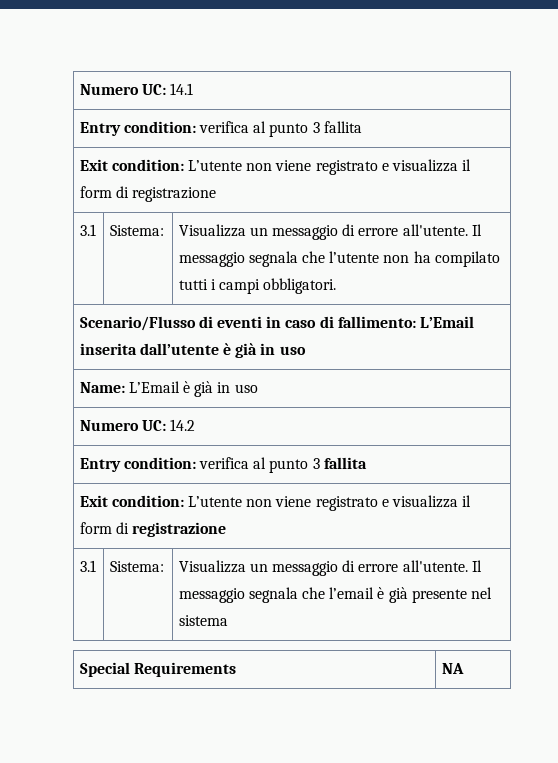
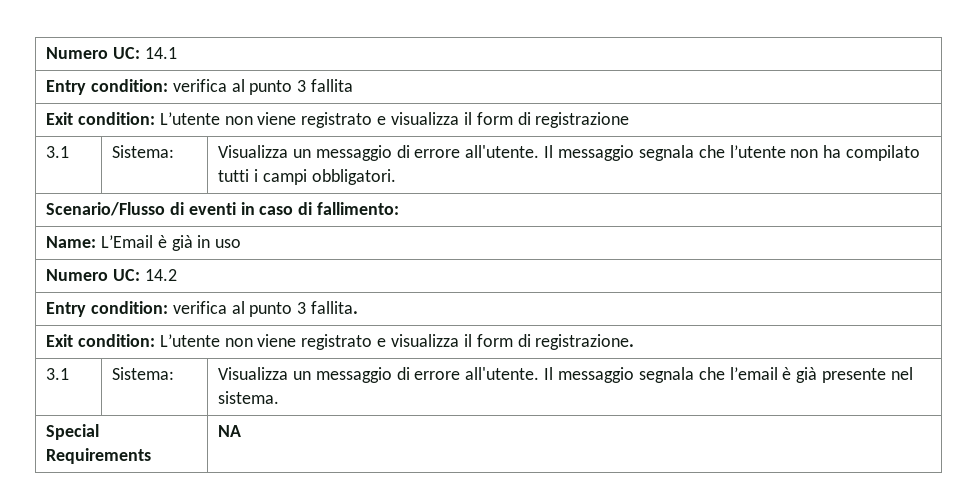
[420,316,475,328] [79,343,306,358] L’Email inserita dall’utente è già in uso -> (400, 208) none
[323,457,367,469] fallita -> [311,301,359,314] fallita.
[132,522,227,537] registrazione -> [535,334,635,350] registrazione.
[178,615,228,626] sistema -> [218,391,280,404] sistema.

